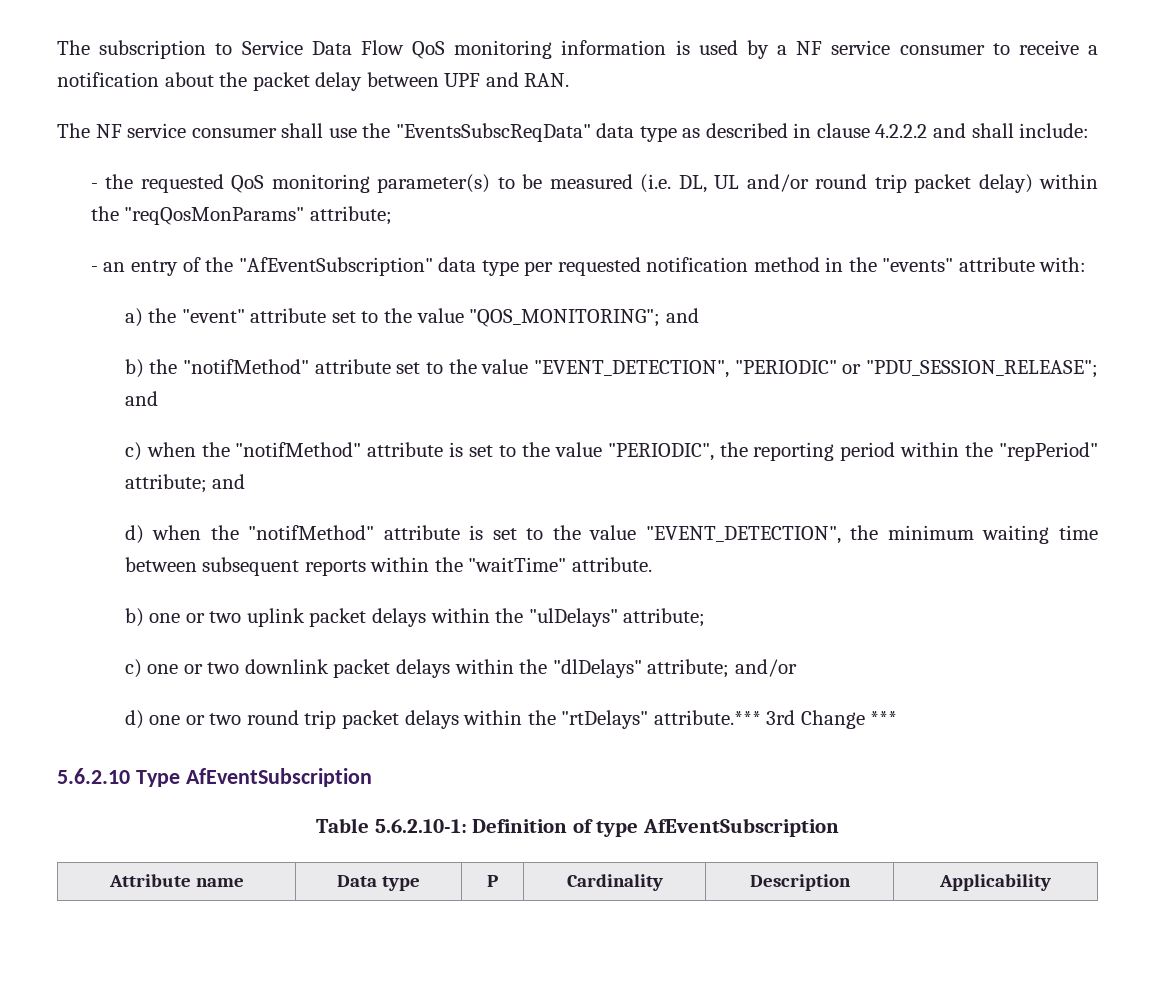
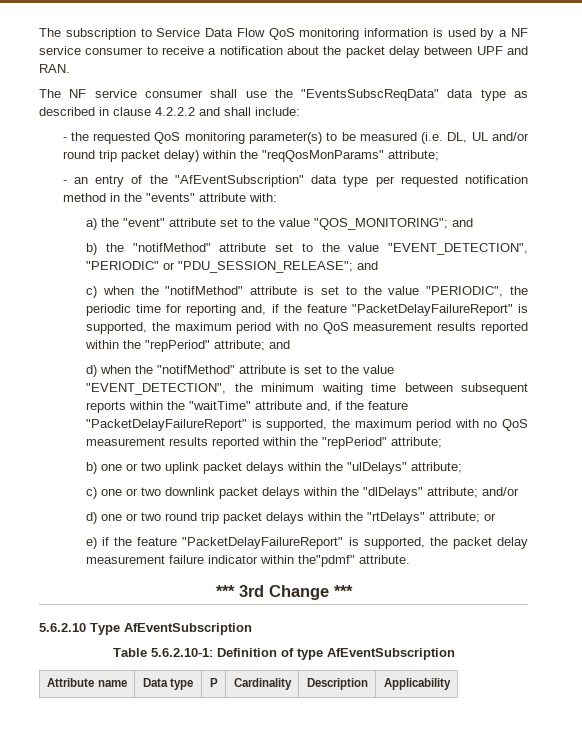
[753,442,896,461] reporting period -> [86,304,528,316] [86,322,529,334] periodic time for reporting and, if the feature "PacketDelayFailureReport" is supported, the maximum period with no QoS measurement results reported
[572,557,653,572] attribute. -> [255,401,409,412] [86,419,528,431] [86,437,443,449] attribute and, if the feature "PacketDelayFailureReport" is supported, the maximum period with no QoS measurement results reported within the "repPeriod" attribute;
[653,710,761,725] attribute.*** -> [429,512,497,523] [86,537,528,549] [86,555,411,567] [215,585,235,597] attribute; or // e) if the feature "PacketDelayFailureReport" is supported, the packet delay measurement failure indicator within the"pdmf" attribute. // ***

